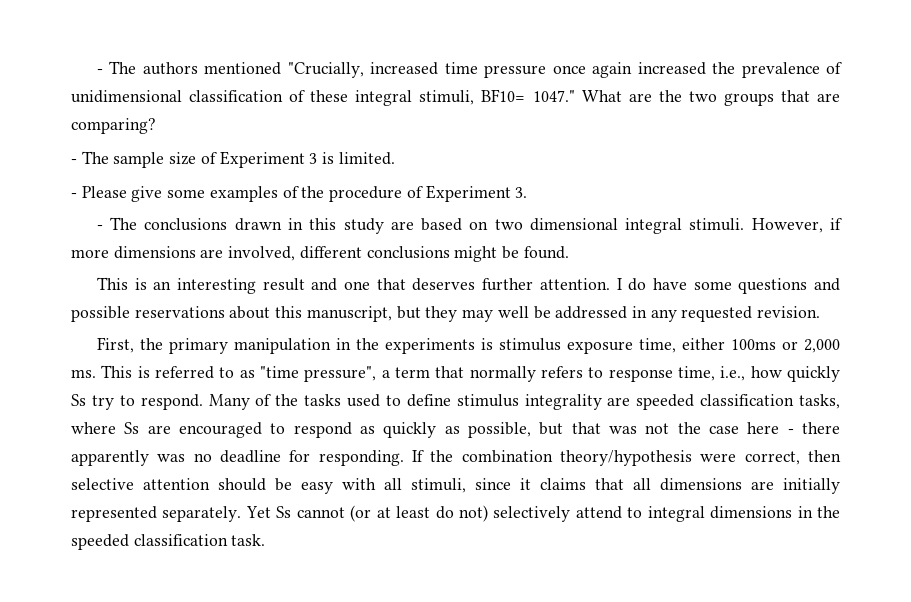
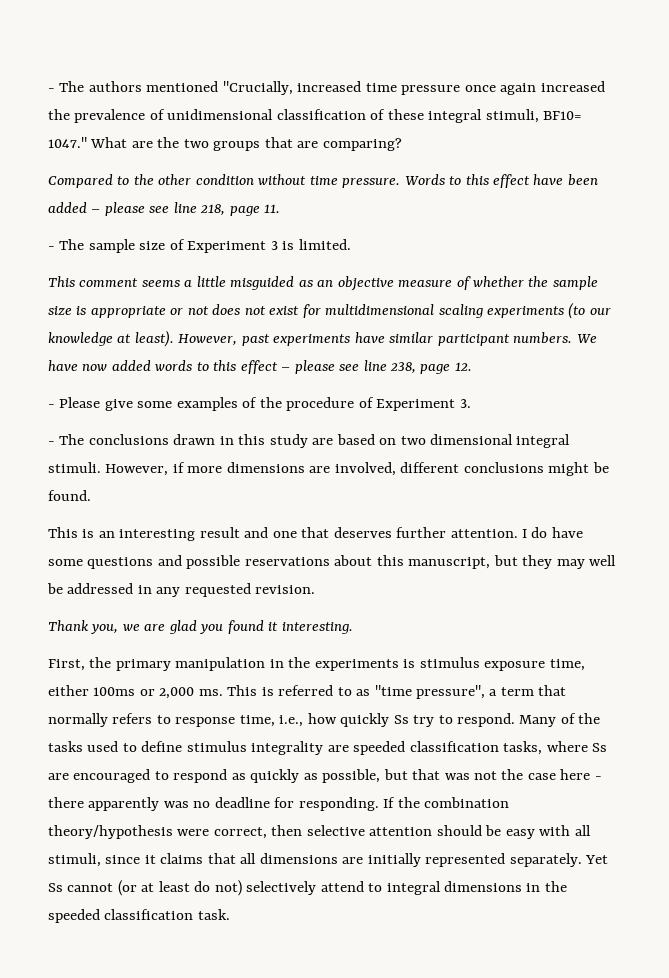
(156, 126) none -> [48,174,598,188] [48,202,281,216] // Compared to the other condition without time pressure. Words to this effect have been added – please see line 218, page 11.
(395, 158) none -> [48,276,598,291] [48,302,611,319] [48,330,597,347] [48,360,472,374] // This comment seems a little misguided as an objective measure of whether the sample size is appropriate or not does not exist for multidimensional scaling experiments (to our knowledge at least). However, past experiments have similar participant numbers. We have now added words to this effect – please see line 238, page 12.
(821, 312) none -> [48,620,353,634] // Thank you, we are glad you found it interesting.

